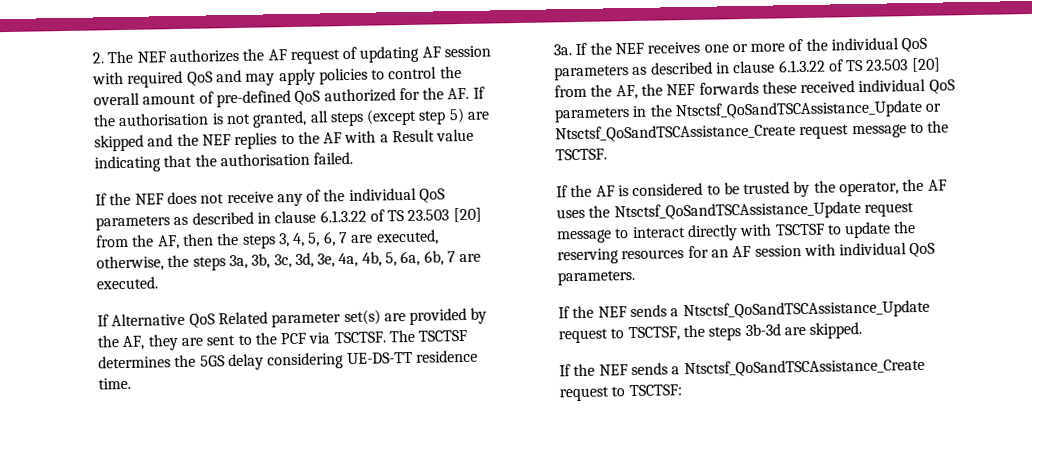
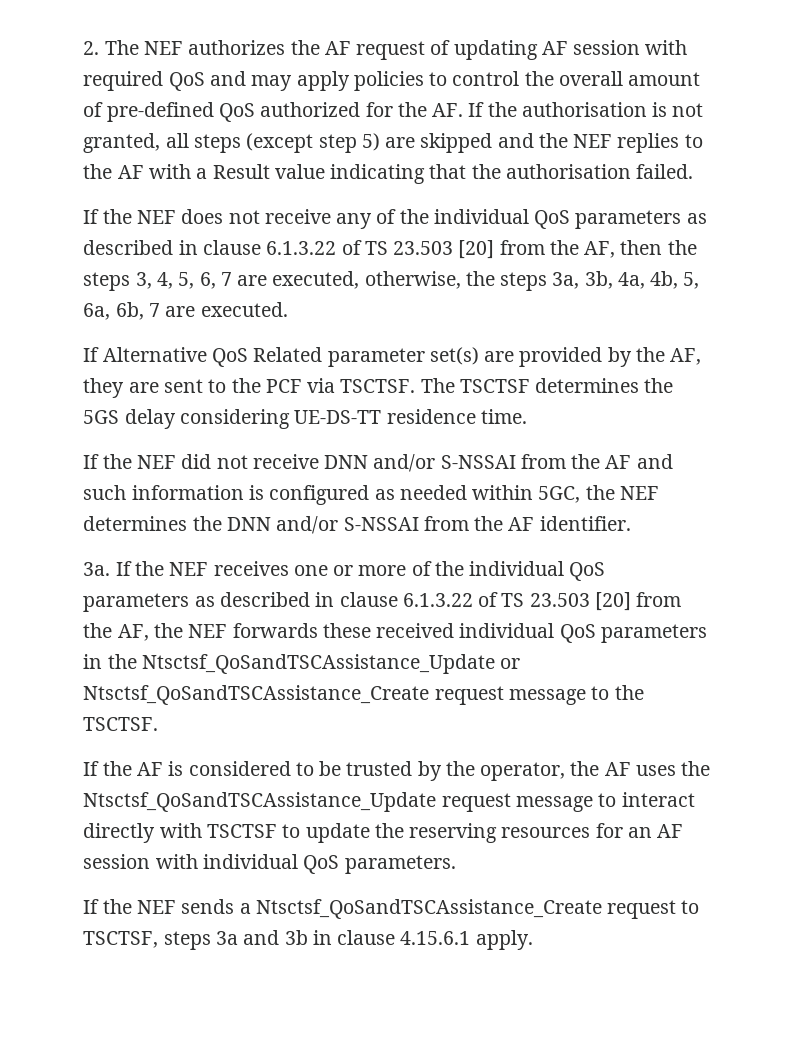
[273,252,336,269] 3c, 3d, 3e, -> (613, 280) none
(131, 383) none -> [83,454,673,472] [83,485,659,505] [83,516,631,534] // If the NEF did not receive DNN and/or S-NSSAI from the AF and such information is configured as needed within 5GC, the NEF determines the DNN and/or S-NSSAI from the AF identifier.
[682,299,930,321] Ntsctsf_QoSandTSCAssistance_Update -> [255,899,602,919] Ntsctsf_QoSandTSCAssistance_Create
[682,321,863,341] [558,357,925,378] [558,384,682,402] the steps 3b-3d are skipped. // If the NEF sends a Ntsctsf_QoSandTSCAssistance_Create request to TSCTSF: -> [163,930,533,950] steps 3a and 3b in clause 4.15.6.1 apply.

